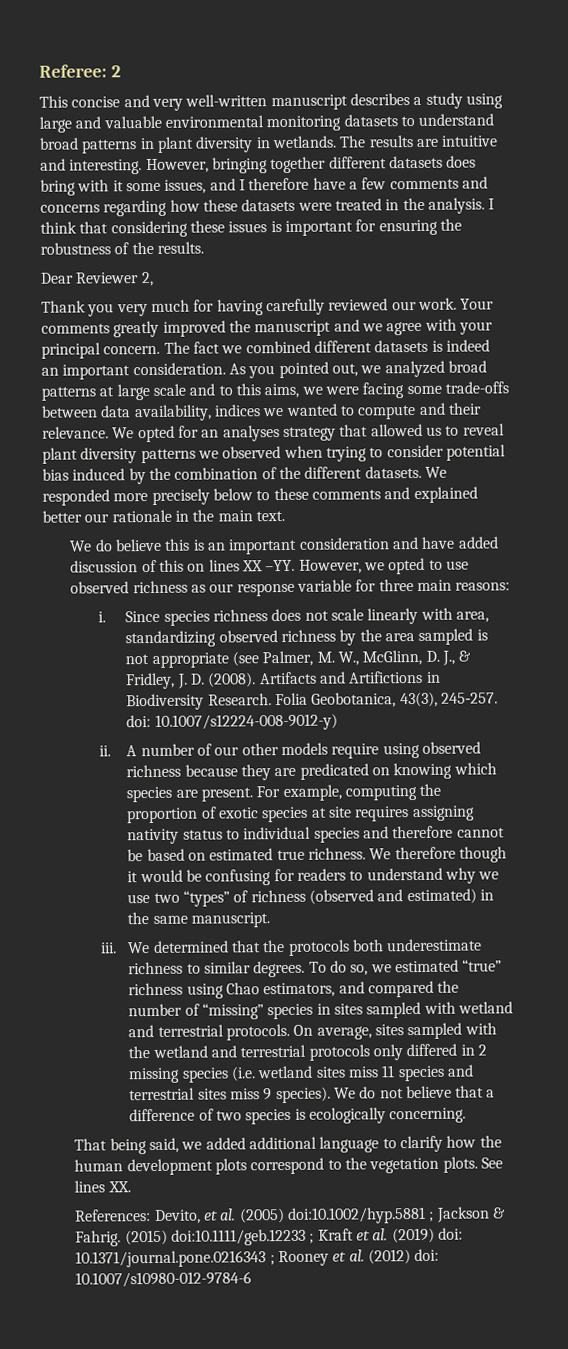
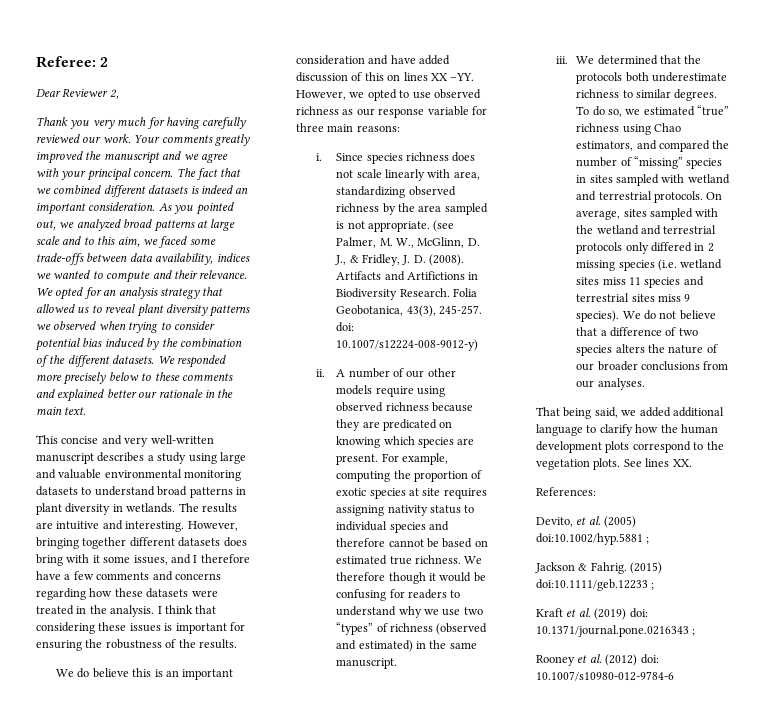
(121, 71) none -> [36,88,119,99] [36,117,247,129] [36,134,250,146] [36,151,228,164] [36,168,242,181] [36,185,249,197] [36,202,234,215] [36,219,236,232] [36,236,216,248] [36,253,250,265] [36,270,248,283] [36,287,224,300] [36,304,251,317] [36,321,215,333] [35,338,242,351] [36,355,226,368] [36,372,233,385] [36,389,234,402] [36,406,87,415] // Dear Reviewer 2, // Thank you very much for having carefully reviewed our work. Your comments greatly improved the manuscript and we agree with your principal concern. The fact that we combined different datasets is indeed an important consideration. As you pointed out, we analyzed broad patterns at large scale and to this aim, we faced some trade-offs between data availability, indices we wanted to compute and their relevance. We opted for an analysis strategy that allowed us to reveal plant diversity patterns we observed when trying to consider potential bias induced by the combination of the different datasets. We responded more precisely below to these comments and explained better our rationale in the main text.
[40,271,154,287] [41,297,495,317] [41,318,493,338] [41,339,490,359] [41,360,487,380] [41,381,509,401] [41,402,482,422] [42,423,505,443] [42,444,506,464] [42,465,447,485] [42,486,478,506] [42,509,285,523] // Dear Reviewer 2, // Thank you very much for having carefully reviewed our work. Your comments greatly improved the manuscript and we agree with your principal concern. The fact we combined different datasets is indeed an important consideration. As you pointed out, we analyzed broad patterns at large scale and to this aims, we were facing some trade-offs between data availability, indices we wanted to compute and their relevance. We opted for an analyses strategy that allowed us to reveal plant diversity patterns we observed when trying to consider potential bias induced by the combination of the different datasets. We responded more precisely below to these comments and explained better our rationale in the main text. -> (237, 644) none
[151,652,229,668] appropriate -> [368,221,431,232] appropriate.
[294,1107,467,1124] is ecologically concerning. -> [615,344,718,354] [576,361,729,371] [576,378,645,390] alters the nature of our broader conclusions from our analyses.
(152, 1215) none -> (597, 491) //
(435, 1216) none -> (650, 540) //
(315, 1238) none -> (655, 586) //
(275, 1260) none -> (696, 632) //

